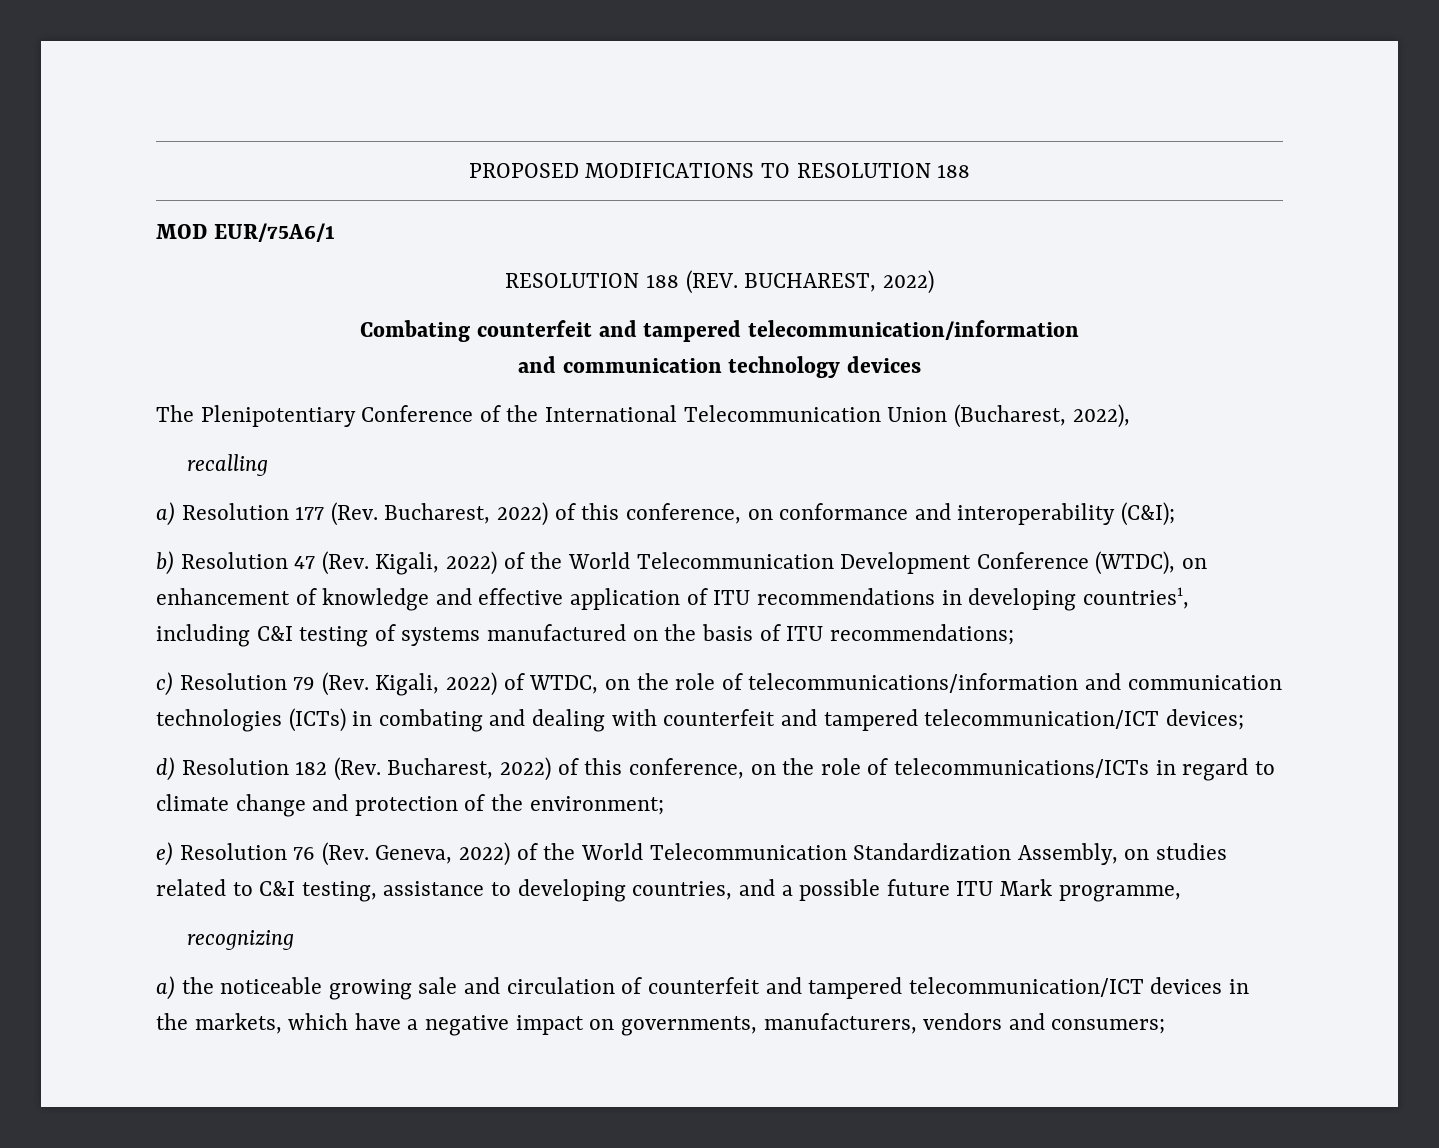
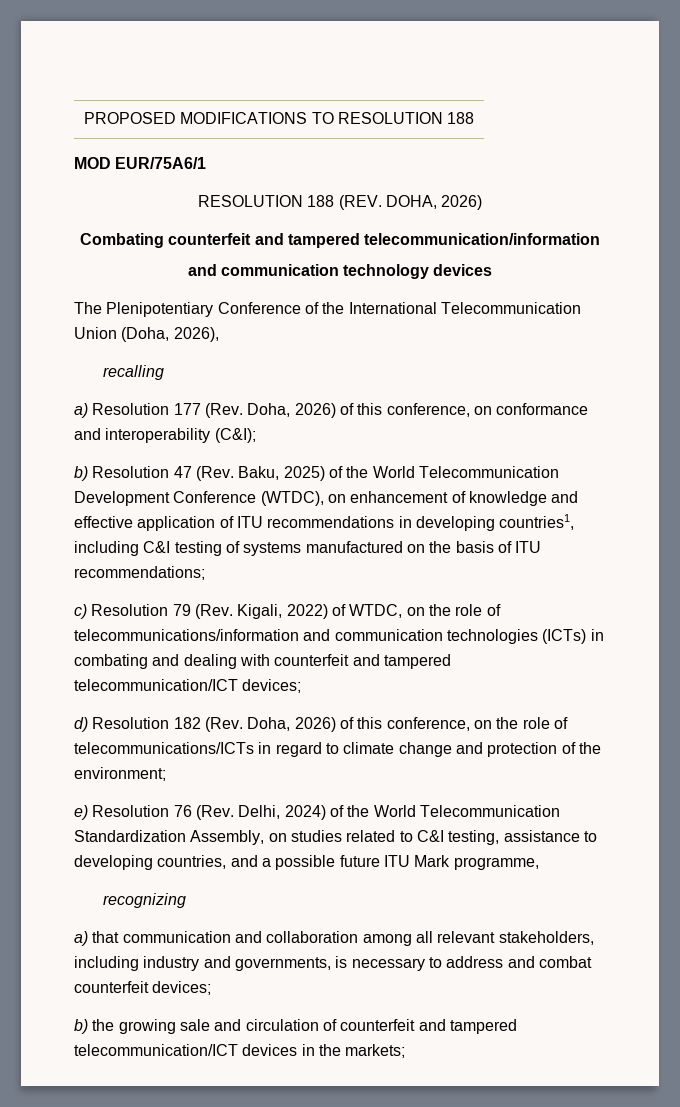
[744,270,934,294] BUCHAREST, 2022) -> [385,195,483,210] DOHA, 2026)
[953,404,1130,428] (Bucharest, 2022), -> [121,327,219,342] (Doha, 2026),
[384,502,549,526] Bucharest, 2022) -> [247,403,336,418] Doha, 2026)
[375,551,498,575] Kigali, 2022) -> [238,466,325,481] Baku, 2025)
[387,757,552,781] Bucharest, 2022) -> [247,717,336,732] Doha, 2026)
[375,842,511,866] Geneva, 2022) -> [238,805,326,820] Delhi, 2024)
[181,977,323,994] the noticeable -> [92,931,594,946] [74,956,592,971] [74,981,212,995] [74,1019,115,1034] that communication and collaboration among all relevant stakeholders, including industry and governments, is necessary to address and combat counterfeit devices; // b) the
[194,1013,1166,1036] markets, which have a negative impact on governments, manufacturers, vendors and consumers; -> [345,1044,406,1058] markets;

